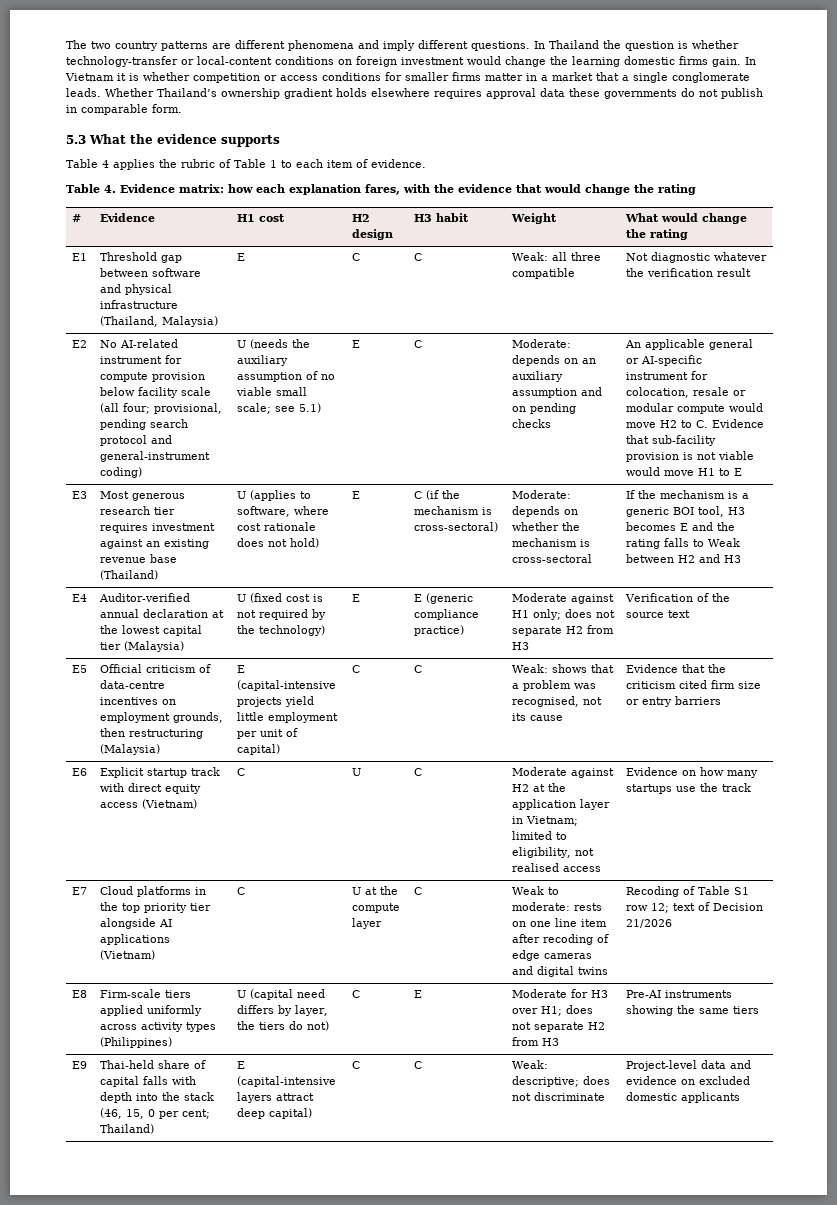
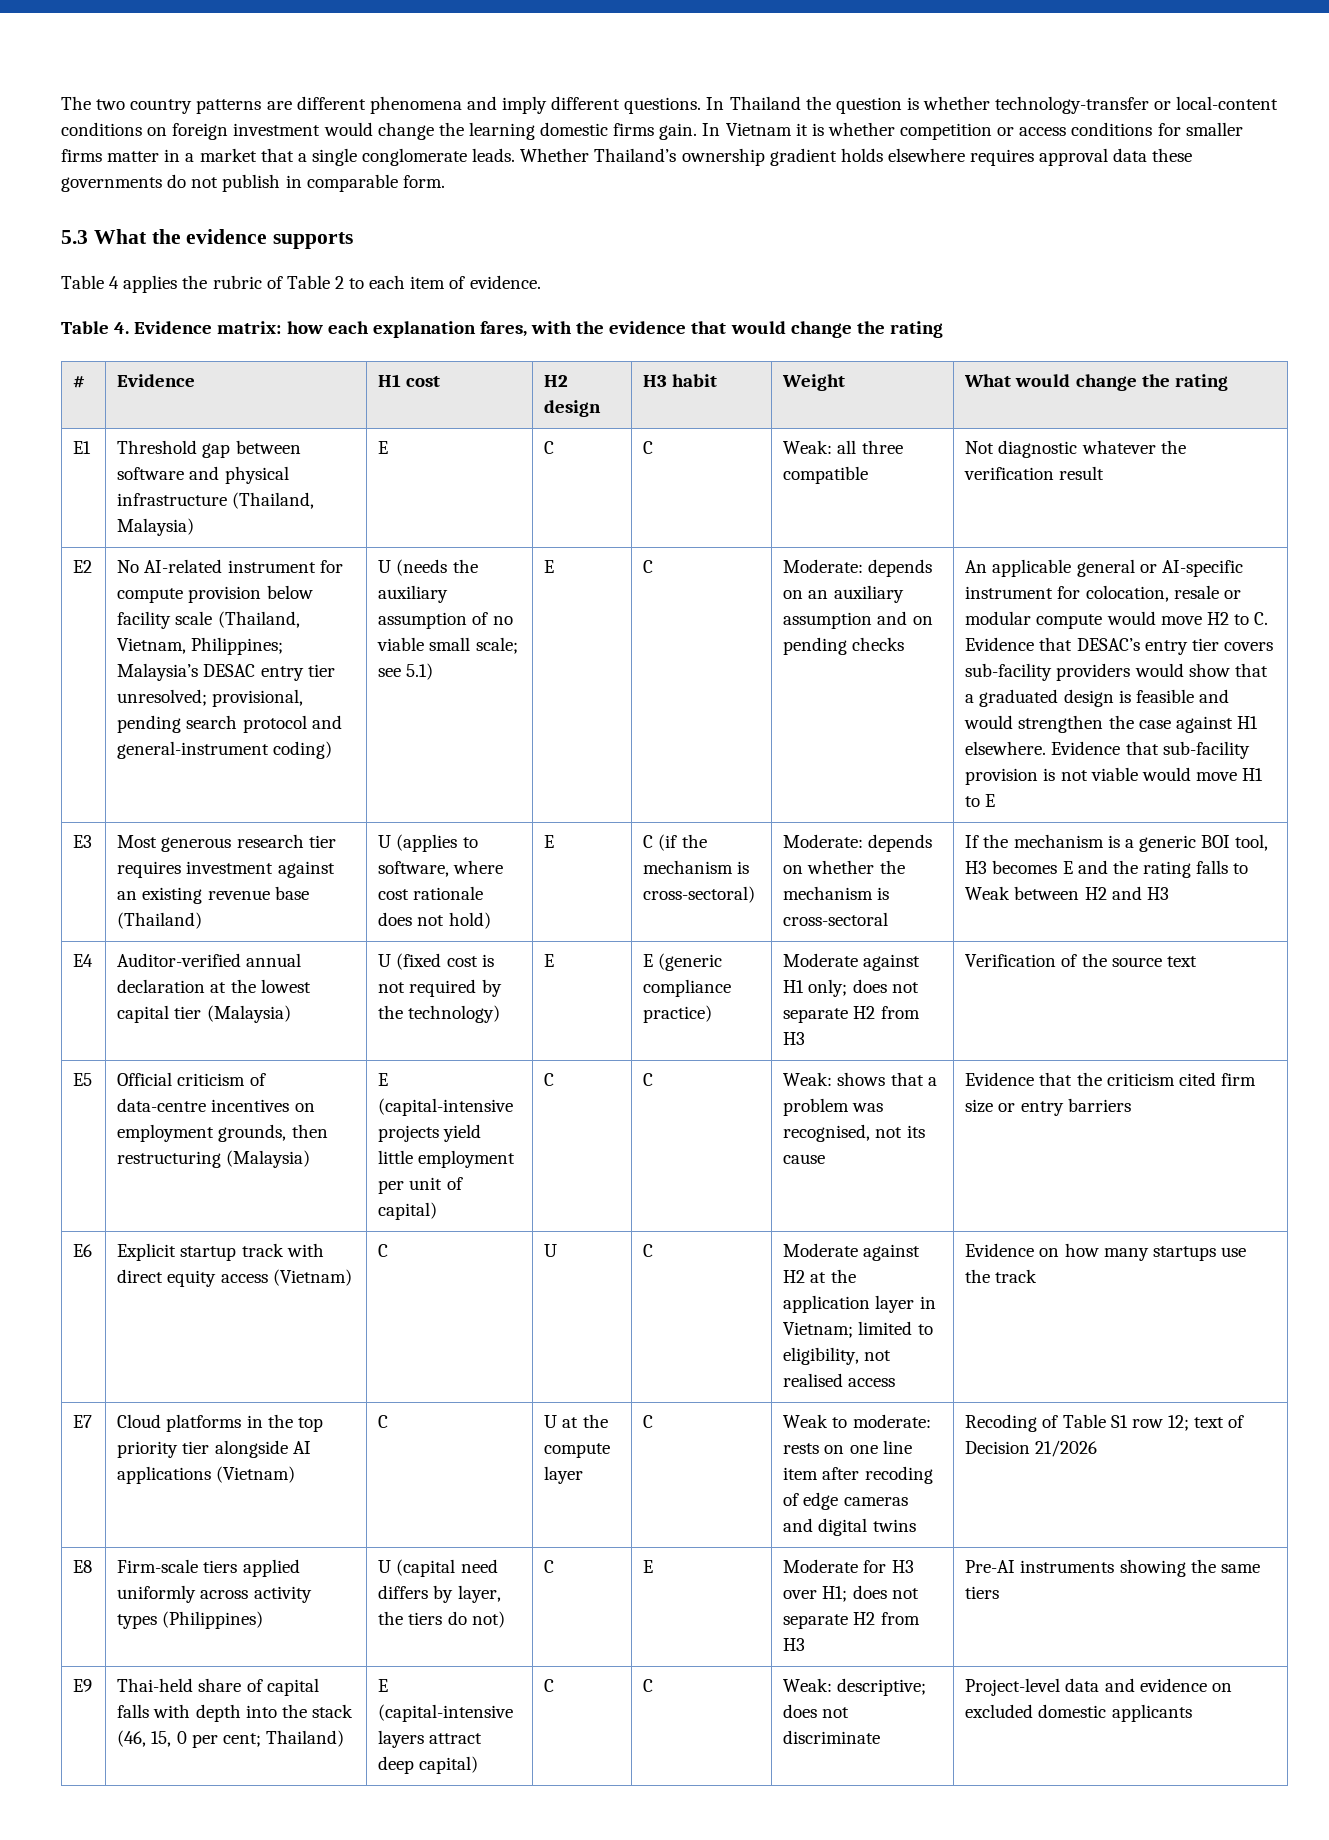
[270,160,277,168] 1 -> [334,276,344,289] 2
[100,403,151,414] (all four; -> [217,611,300,628] [117,637,284,655] [117,663,335,681] [117,689,208,706] (Thailand, Vietnam, Philippines; Malaysia’s DESAC entry tier unresolved;
(650, 439) none -> [1076,638,1273,655] [965,663,1268,681] [965,689,1229,707] [964,715,1258,733] [965,741,1159,755] DESAC’s entry tier covers sub-facility providers would show that a graduated design is feasible and would strengthen the case against H1 elsewhere. Evidence that

